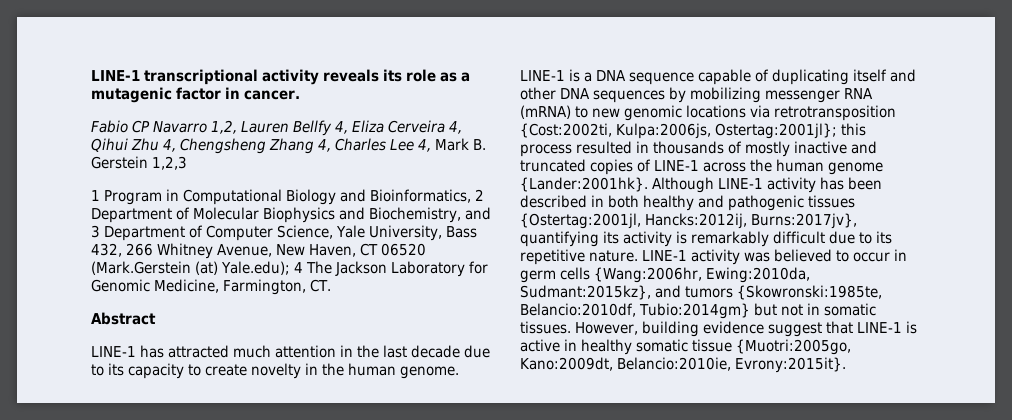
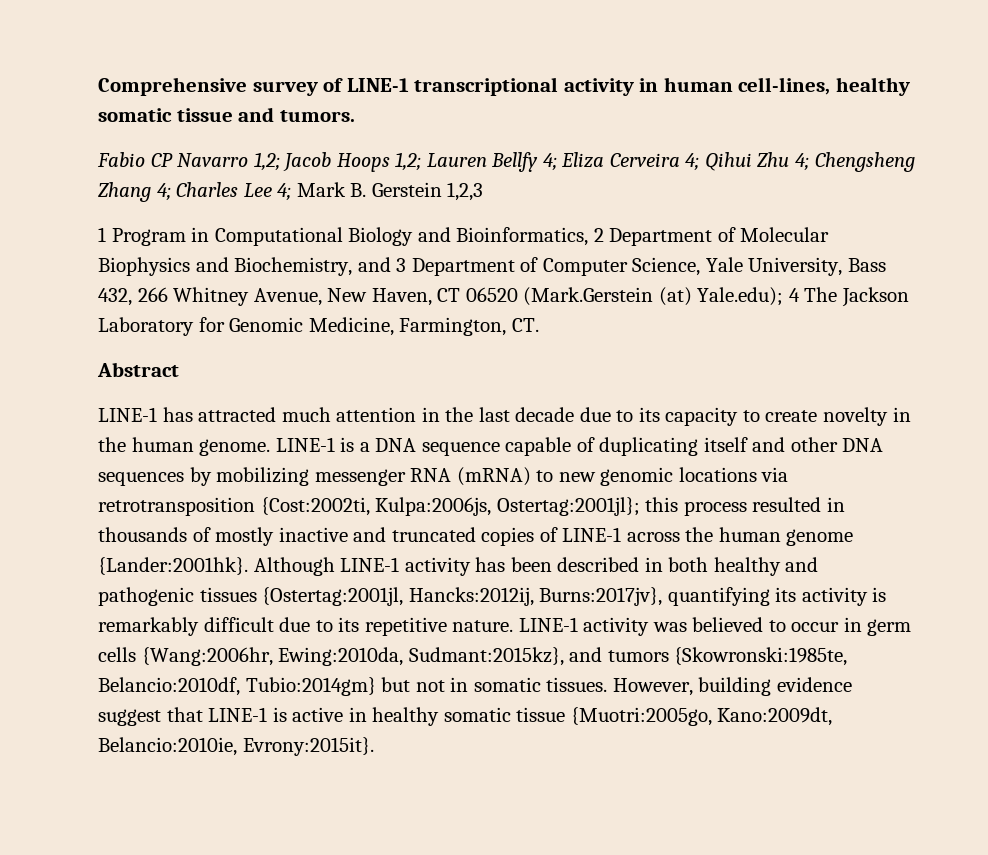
[91,69,470,85] [91,87,300,103] LINE-1 transcriptional activity reveals its role as a mutagenic factor in cancer. -> [98,77,910,96] [98,107,355,122] Comprehensive survey of LINE-1 transcriptional activity in human cell-lines, healthy somatic tissue and tumors.
[211,120,237,134] 1,2, -> [253,152,422,172] 1,2; Jacob Hoops 1,2;
[335,121,348,134] 4, -> [542,153,557,171] 4;
[449,121,462,134] 4, -> [685,153,700,171] 4;
[163,139,176,152] 4, -> [795,153,810,171] 4;
[318,139,331,152] 4, -> [156,183,171,201] 4;
[418,139,431,152] 4, -> [277,183,292,201] 4;

